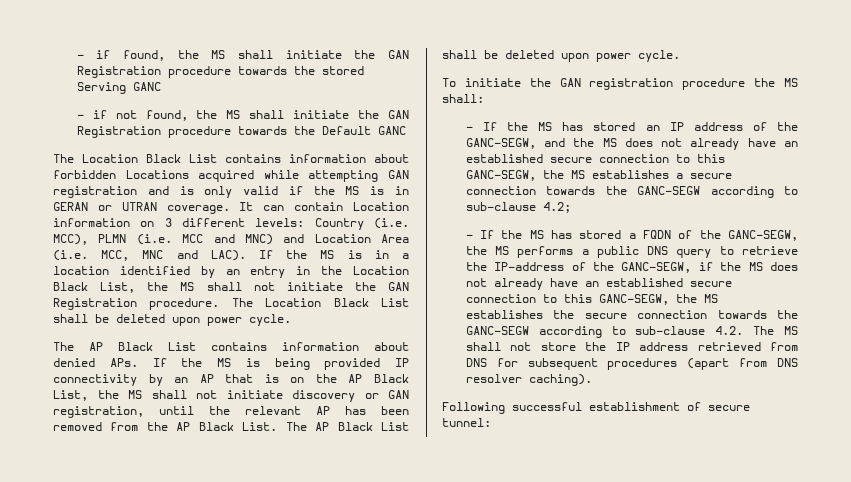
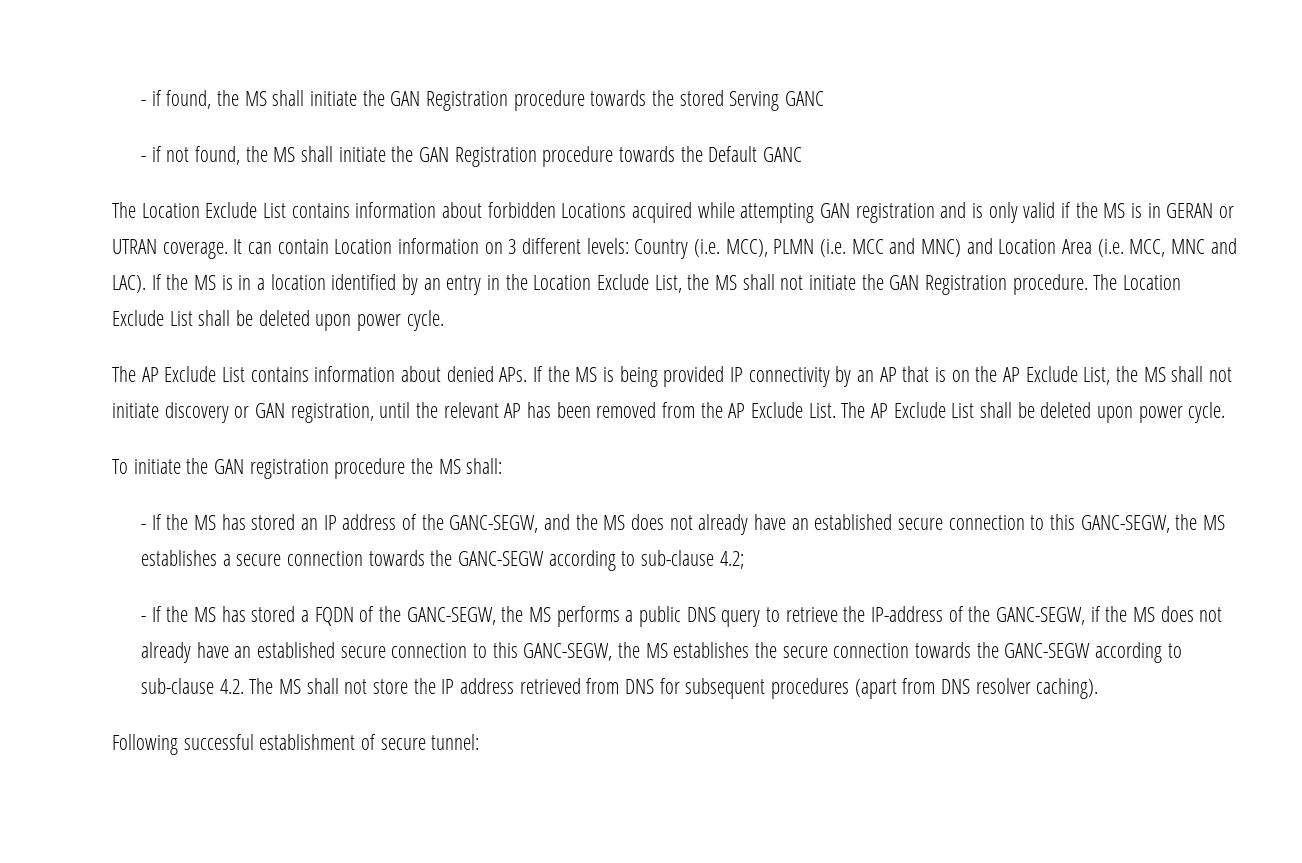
[146,154,181,163] Black -> [205,202,258,218] Exclude
[53,282,88,291] Black -> [597,274,650,290] Exclude
[333,298,369,307] Black -> [112,310,164,326] Exclude
[118,342,153,351] Black -> [164,366,217,382] Exclude
[373,374,409,383] Black -> [1025,366,1078,382] Exclude
[198,422,234,431] Black -> [751,402,804,418] Exclude
[337,422,373,431] Black -> [893,402,946,418] Exclude

